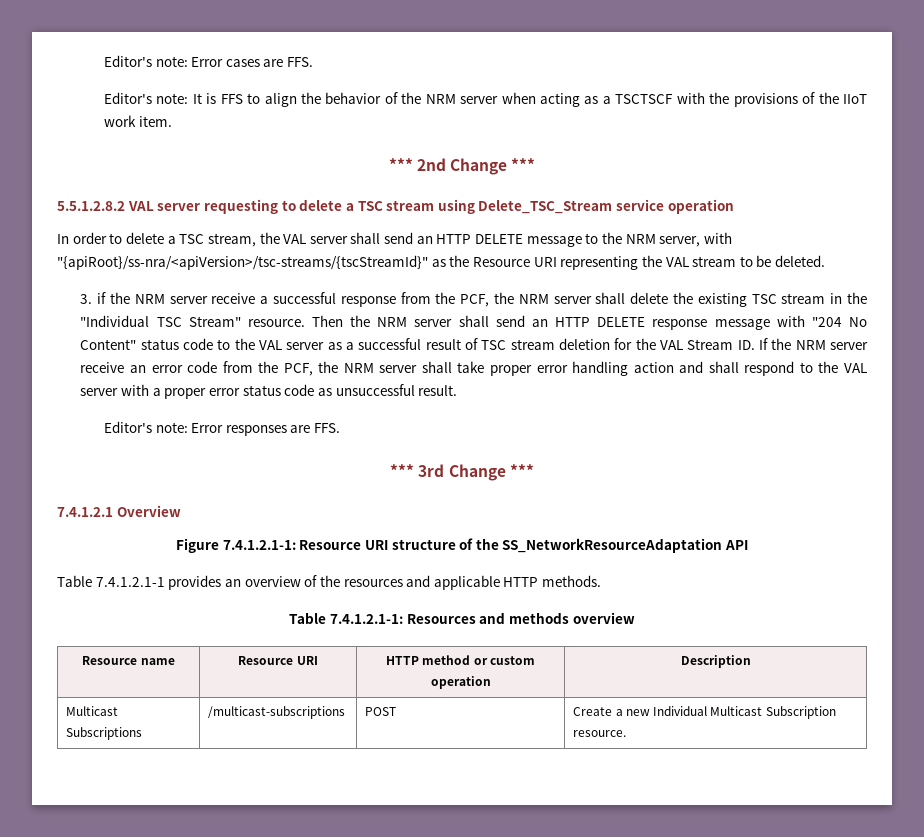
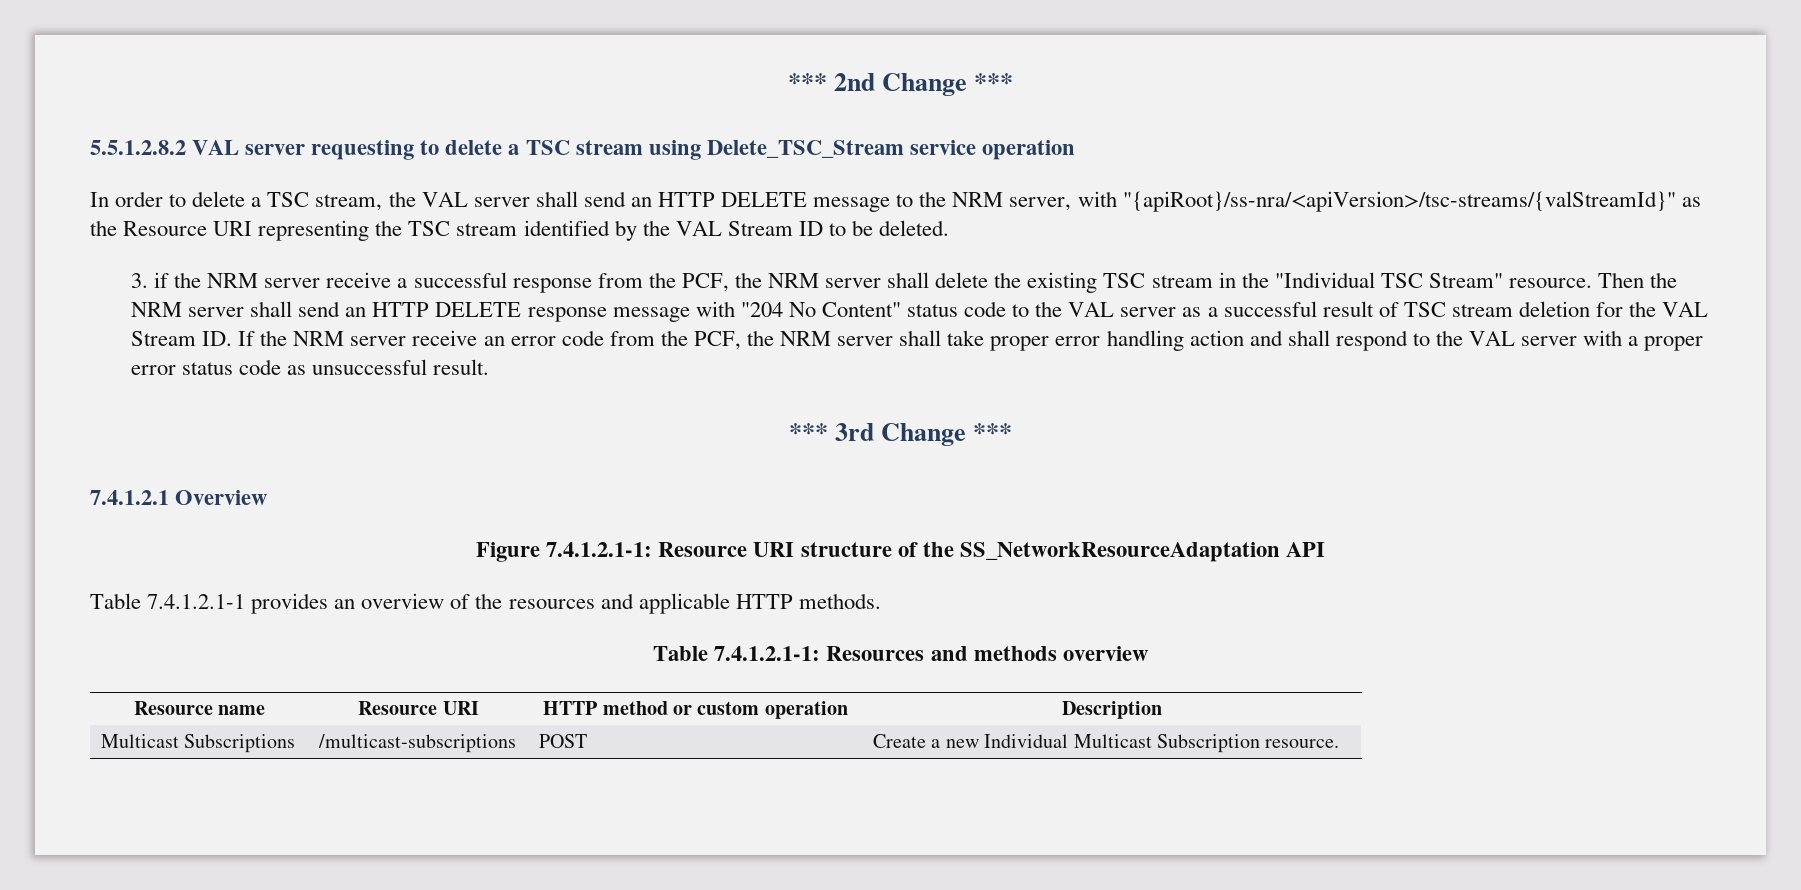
[103,55,314,67] [103,92,868,107] [103,115,172,127] Editor's note: Error cases are FFS. // Editor's note: It is FFS to align the behavior of the NRM server when acting as a TSCTSCF with the provisions of the IIoT work item. // -> (787, 82) none
[57,255,428,270] "{apiRoot}/ss-nra/<apiVersion>/tsc-streams/{tscStreamId}" -> [1122,191,1676,212] "{apiRoot}/ss-nra/<apiVersion>/tsc-streams/{valStreamId}"
[665,256,737,267] VAL stream -> [408,220,823,241] TSC stream identified by the VAL Stream ID
[103,421,341,436] // Editor's note: Error responses are FFS. -> (490, 367) none

